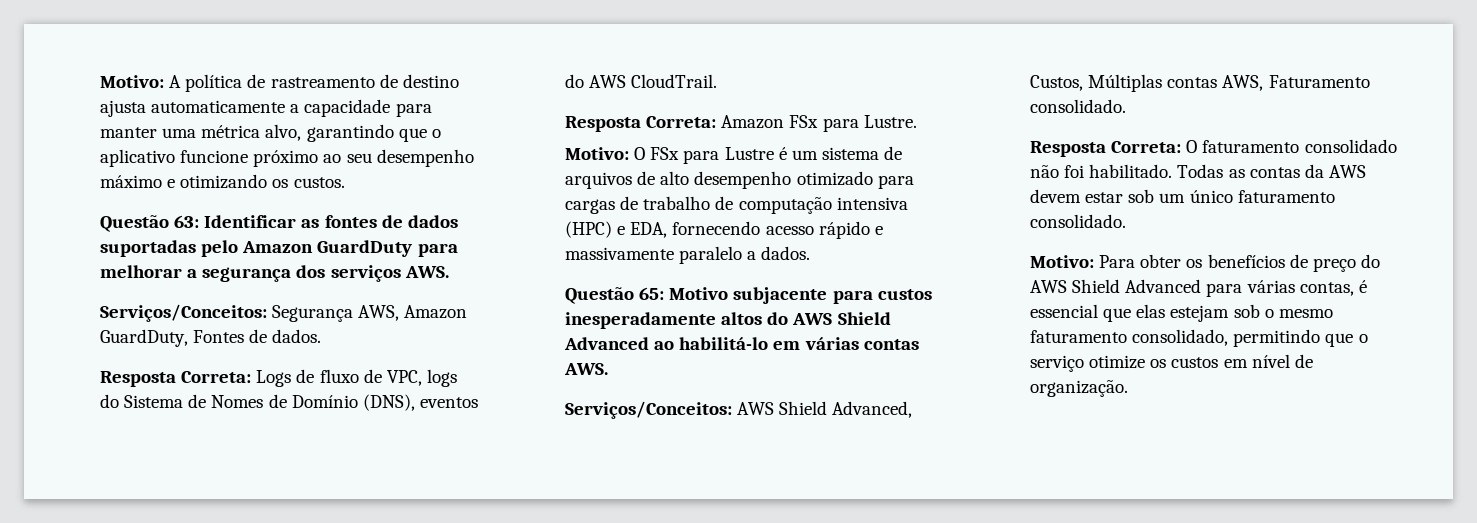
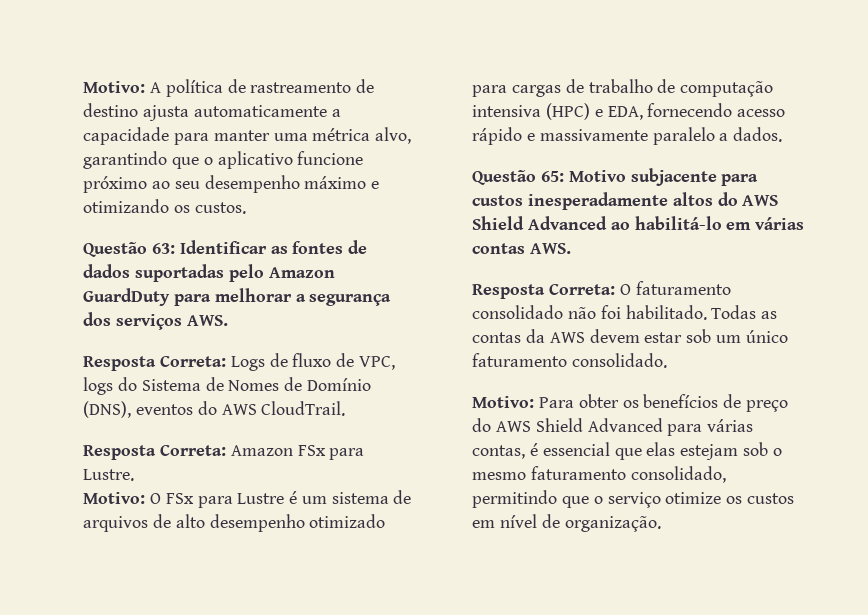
[100,304,468,322] [100,329,322,347] // Serviços/Conceitos: Segurança AWS, Amazon GuardDuty, Fontes de dados. -> (228, 320) none
[565,401,913,419] [1030,74,1370,92] [1030,99,1127,113] // Serviços/Conceitos: AWS Shield Advanced, Custos, Múltiplas contas AWS, Faturamento consolidado. -> (572, 248) none

